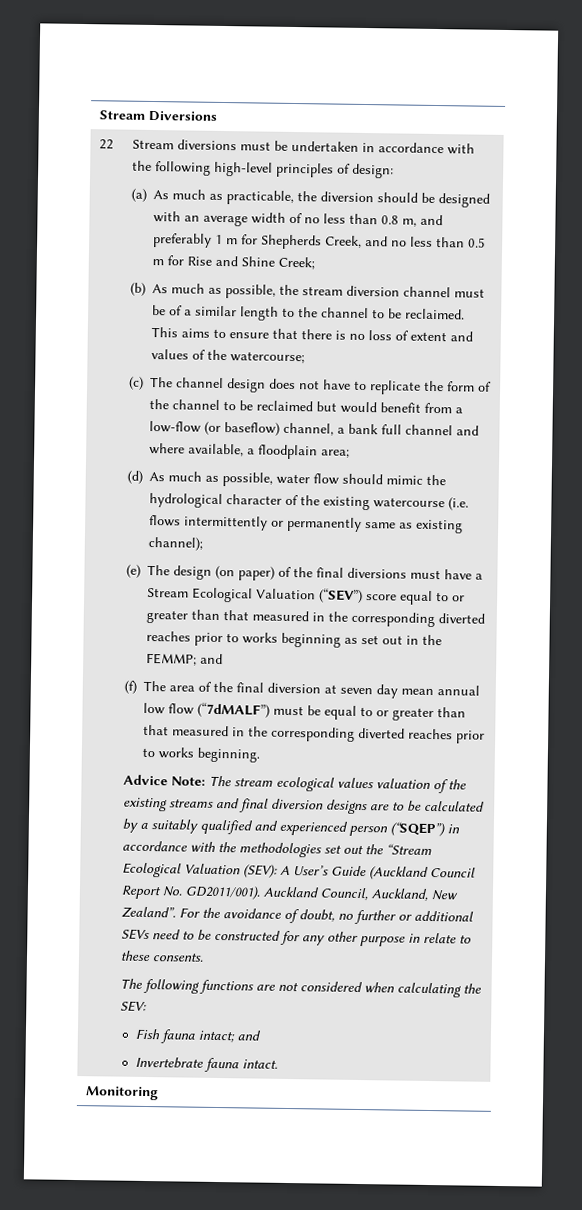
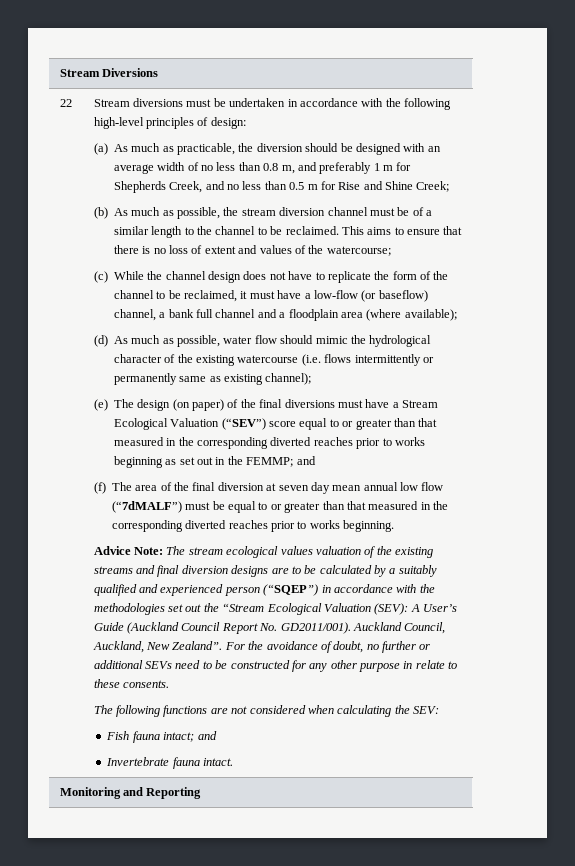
[150,376,174,388] The -> [113,271,163,280] While the
[256,400,453,414] reclaimed but would benefit from -> [184,290,302,302] reclaimed, it must have
[149,442,351,460] where available, a floodplain area; -> [279,309,457,321] a floodplain area (where available);
(160, 1093) none -> [123,787,202,799] and Reporting

